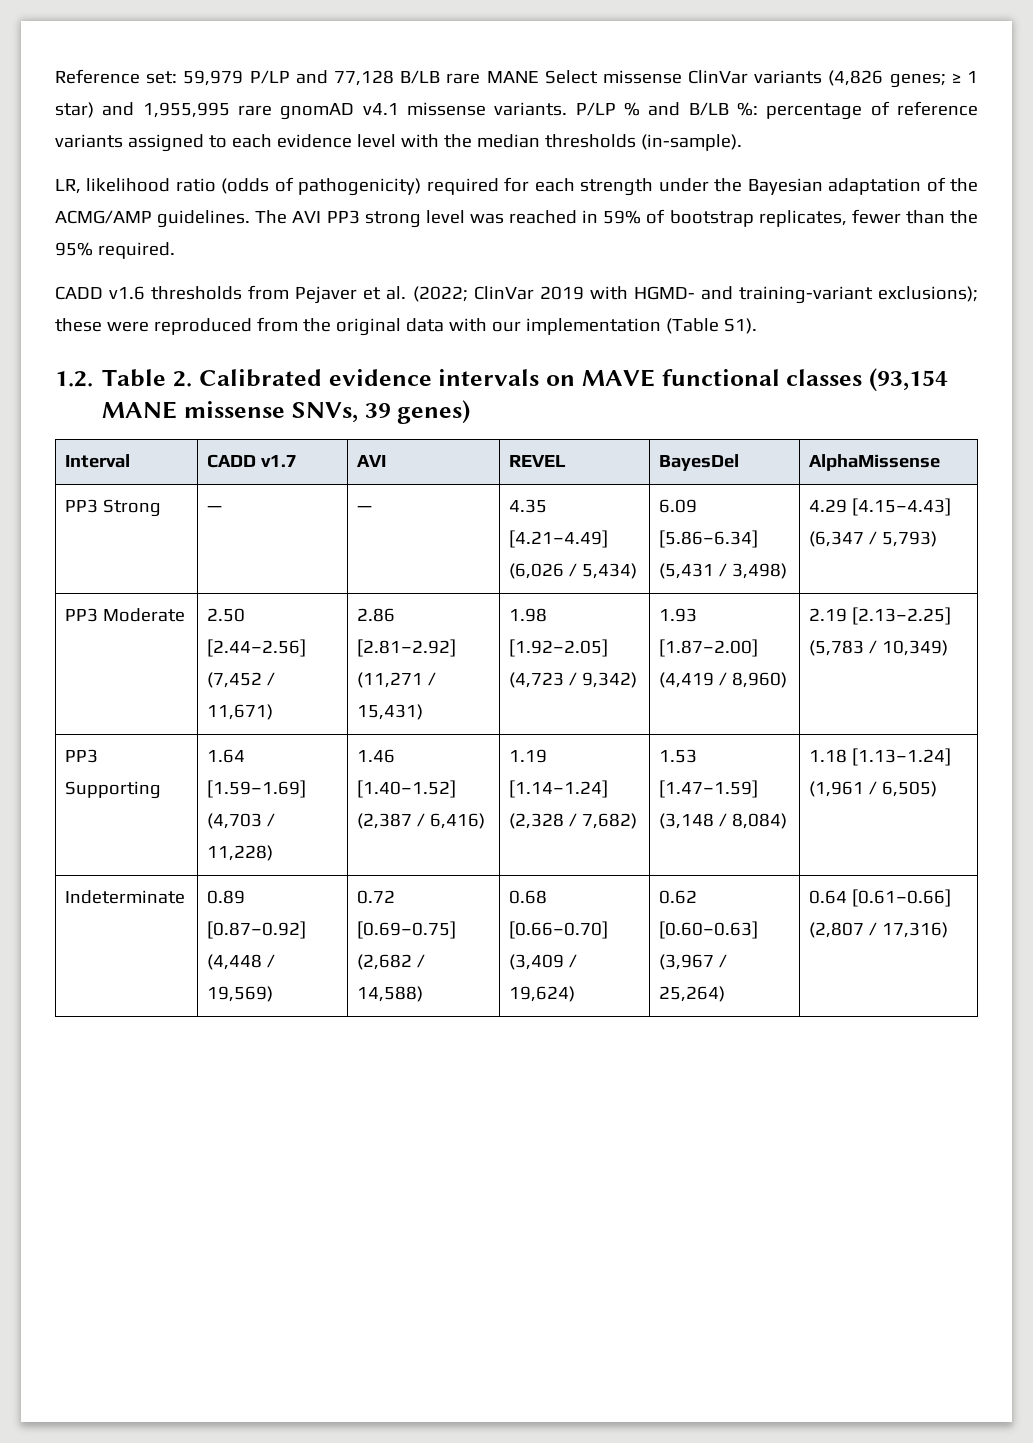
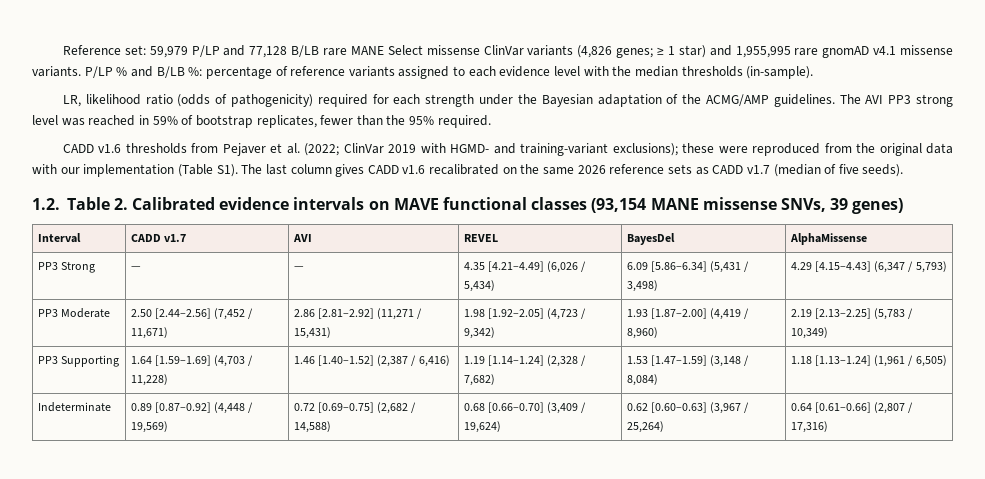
(757, 326) none -> [241,164,904,177] The last column gives CADD v1.6 recalibrated on the same 2026 reference sets as CADD v1.7 (median of five seeds).

